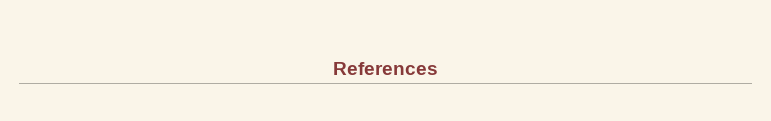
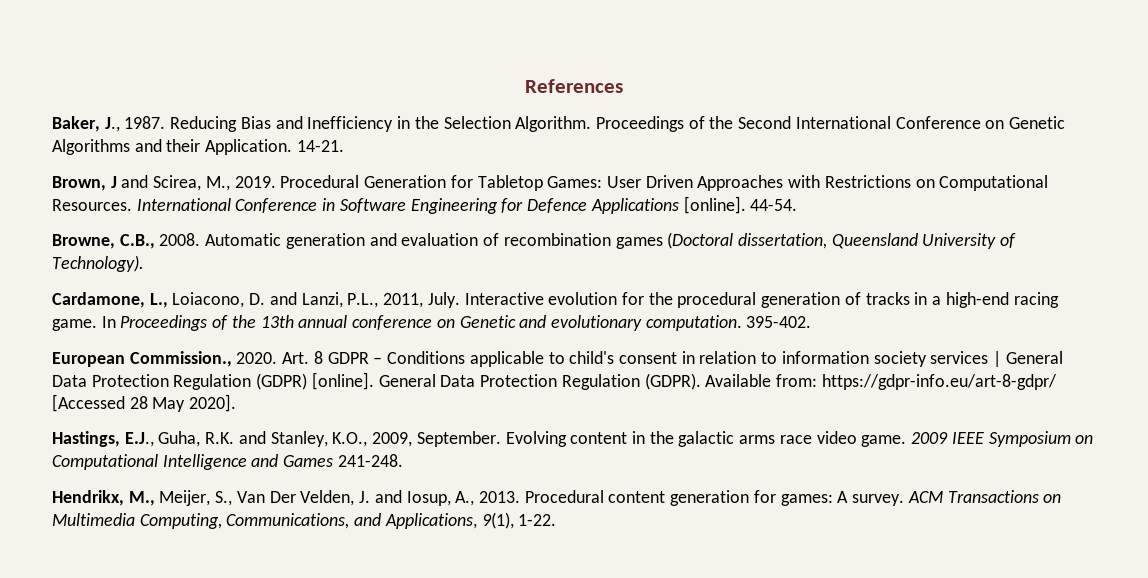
(438, 68) none -> [52,116,1066,132] [52,139,344,155] [52,175,1049,191] [52,196,798,214] [52,232,1017,249] [52,255,144,272] [52,292,1059,308] [52,315,812,331] [52,351,1063,367] [52,372,1057,390] [52,394,237,412] [52,431,1094,447] [52,454,403,470] [52,490,1062,506] [52,512,557,529] // Baker, J., 1987. Reducing Bias and Inefficiency in the Selection Algorithm. Proceedings of the Second International Conference on Genetic Algorithms and their Application. 14-21. // Brown, J and Scirea, M., 2019. Procedural Generation for Tabletop Games: User Driven Approaches with Restrictions on Computational Resources. International Conference in Software Engineering for Defence Applications [online]. 44-54. // Browne, C.B., 2008. Automatic generation and evaluation of recombination games (Doctoral dissertation, Queensland University of Technology). // Cardamone, L., Loiacono, D. and Lanzi, P.L., 2011, July. Interactive evolution for the procedural generation of tracks in a high-end racing game. In Proceedings of the 13th annual conference on Genetic and evolutionary computation. 395-402. // European Commission., 2020. Art. 8 GDPR – Conditions applicable to child's consent in relation to information society services | General Data Protection Regulation (GDPR) [online]. General Data Protection Regulation (GDPR). Available from: https://gdpr-info.eu/art-8-gdpr/ [Accessed 28 May 2020]. // Hastings, E.J., Guha, R.K. and Stanley, K.O., 2009, September. Evolving content in the galactic arms race video game. 2009 IEEE Symposium on Computational Intelligence and Games 241-248. // Hendrikx, M., Meijer, S., Van Der Velden, J. and Iosup, A., 2013. Procedural content generation for games: A survey. ACM Transactions on Multimedia Computing, Communications, and Applications, 9(1), 1-22.

